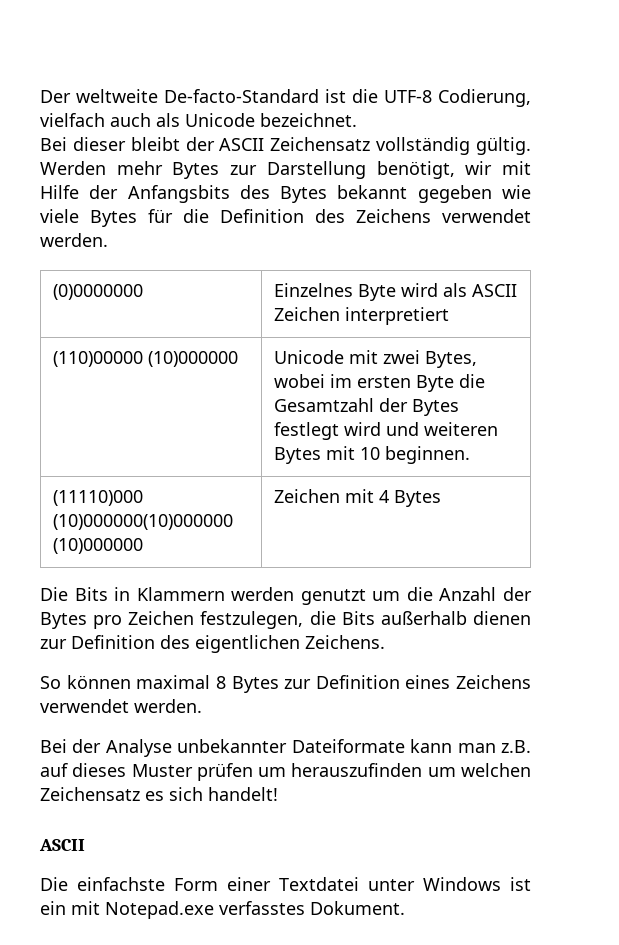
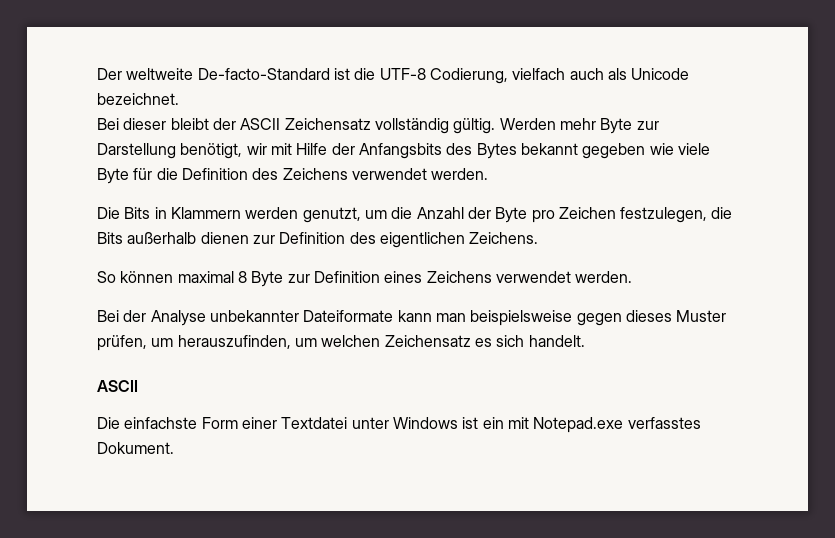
[172,162,220,179] Bytes -> [600,118,633,134] Byte
[90,210,137,227] Bytes -> [97,168,129,184] Byte
[52,284,143,300] [273,283,517,301] [273,307,449,325] [52,351,238,367] [273,350,477,368] [273,374,485,392] [273,398,459,416] [273,422,498,440] [273,446,470,464] [52,490,143,506] [52,514,233,530] [52,538,143,554] [273,489,441,507] // (0)0000000 | Einzelnes Byte wird als ASCII Zeichen interpretiert // (110)00000 (10)000000 | Unicode mit zwei Bytes, wobei im ersten Byte die Gesamtzahl der Bytes festlegt wird und weiteren Bytes mit 10 beginnen. // (11110)000 (10)000000(10)000000 (10)000000 | Zeichen mit 4 Bytes -> (489, 174) none
[300,589,366,605] genutzt -> [302,207,361,223] genutzt,
[40,612,87,629] Bytes -> [495,207,528,223] Byte
[231,676,279,693] Bytes -> [251,271,284,287] Byte
[501,740,531,753] [40,763,423,781] z.B. auf dieses Muster prüfen um herauszufinden -> [470,310,727,326] [97,335,291,351] beispielsweise gegen dieses Muster prüfen, um herauszufinden,
[208,787,278,801] handelt! -> [528,335,585,347] handelt.

